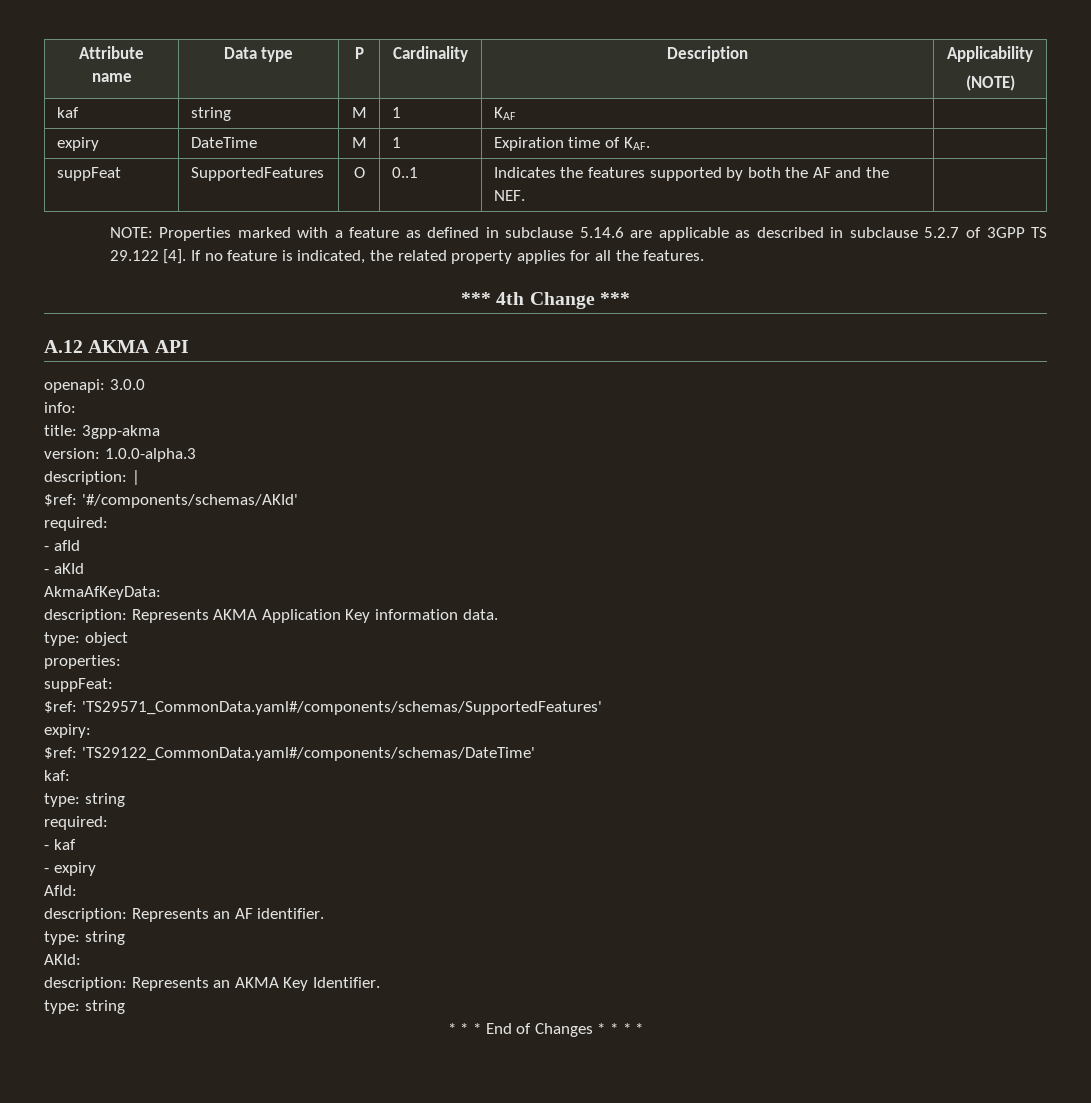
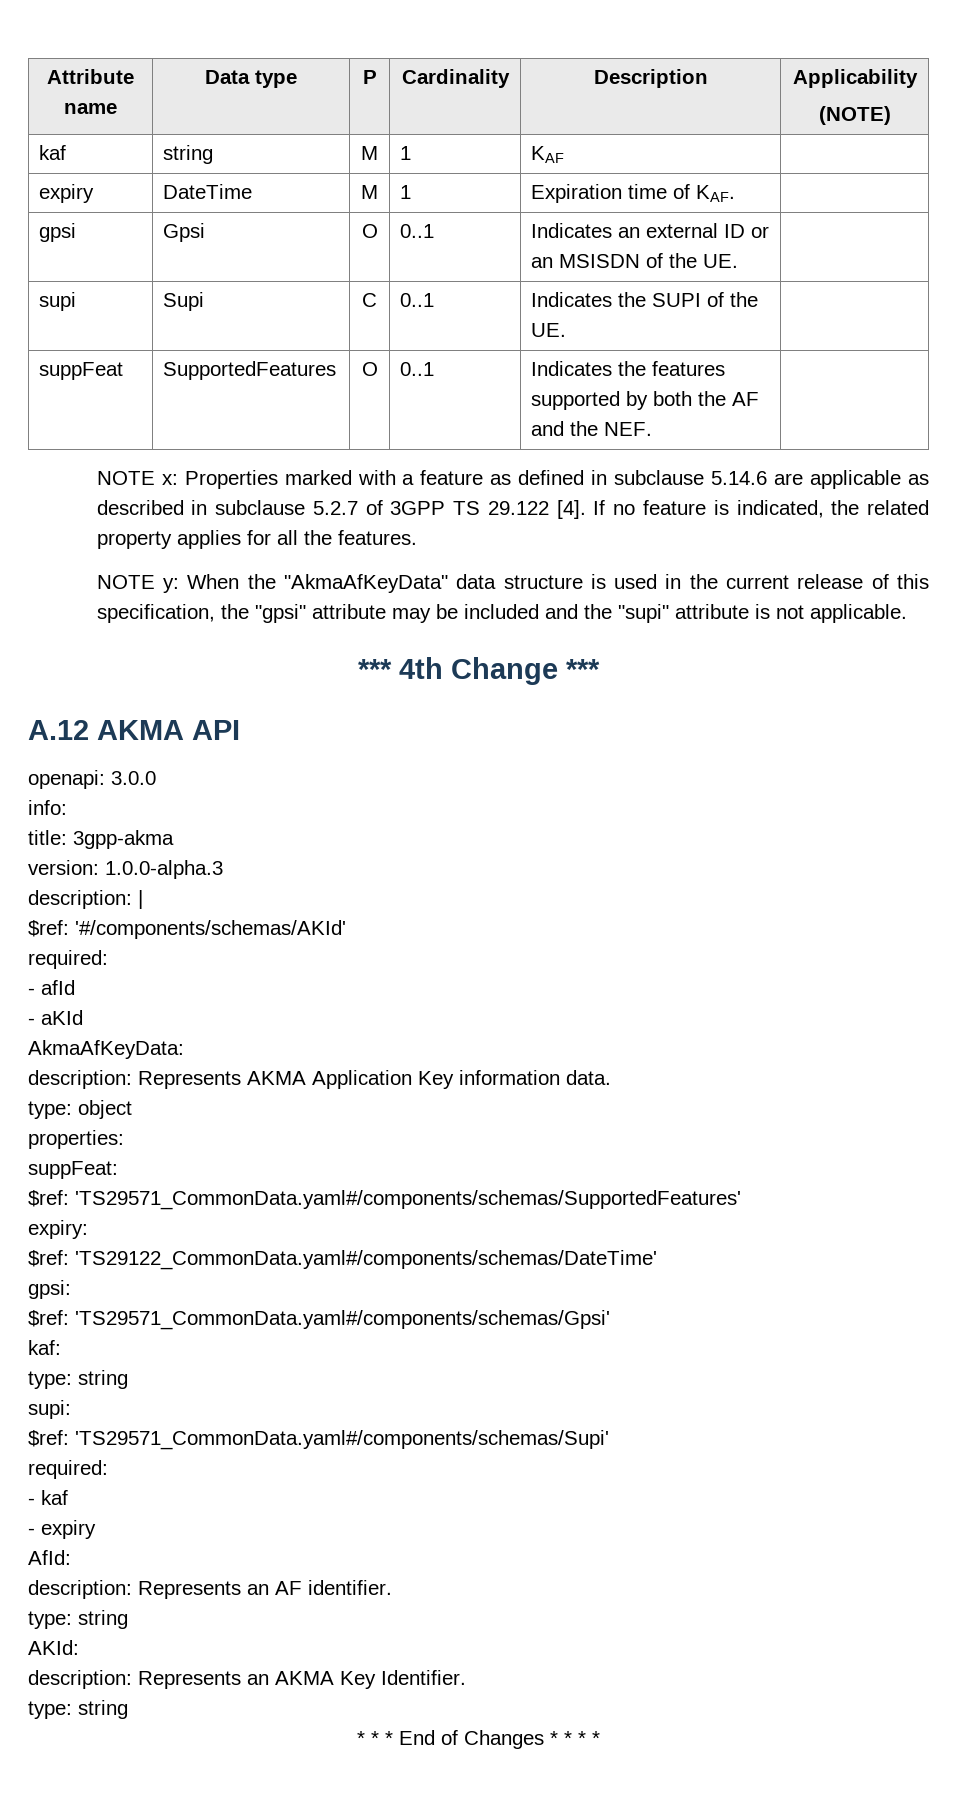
(650, 143) none -> [39,223,77,242] [163,223,206,242] [361,224,378,238] [400,224,435,238] [531,223,770,238] [531,253,739,268] [39,292,77,311] [163,292,205,311] [362,293,377,307] [400,293,435,307] [531,292,759,307] [531,323,567,337] // gpsi | Gpsi | O | 0..1 | Indicates an external ID or an MSISDN of the UE. | // supi | Supi | C | 0..1 | Indicates the SUPI of the UE. |
[109,227,153,238] NOTE: -> [96,471,178,485] NOTE x:
(705, 255) none -> [96,574,929,593] [96,604,907,623] // NOTE y: When the "AkmaAfKeyData" data structure is used in the current release of this specification, the "gpsi" attribute may be included and the "supi" attribute is not applicable.
(535, 754) none -> [28,1280,71,1299] [28,1310,610,1330] // gpsi: // $ref: 'TS29571_CommonData.yaml#/components/schemas/Gpsi'
(125, 800) none -> [28,1400,71,1419] [28,1430,609,1450] // supi: // $ref: 'TS29571_CommonData.yaml#/components/schemas/Supi'

